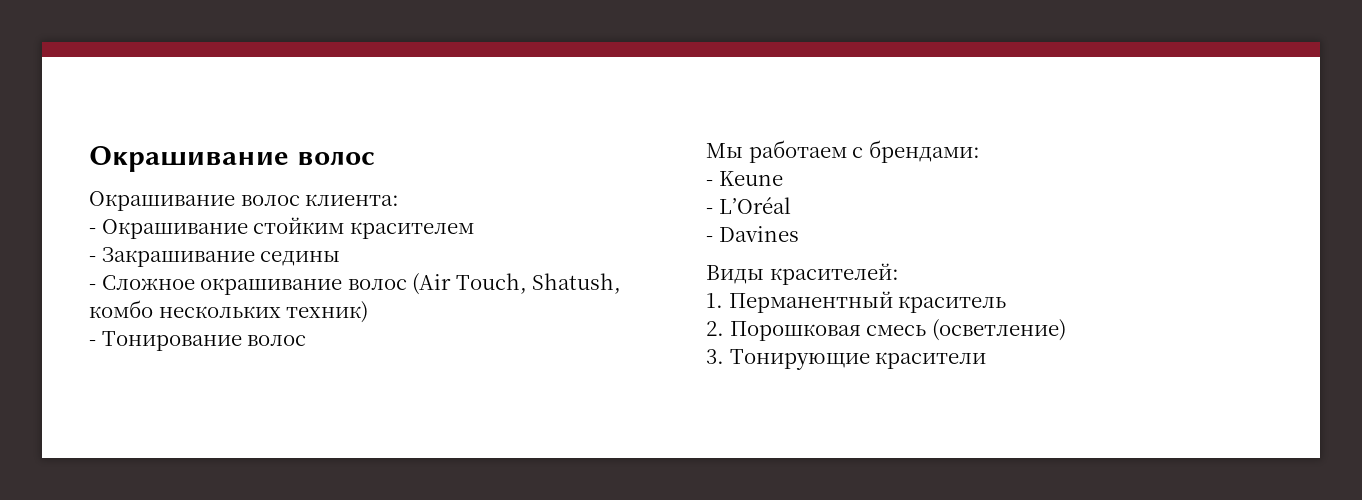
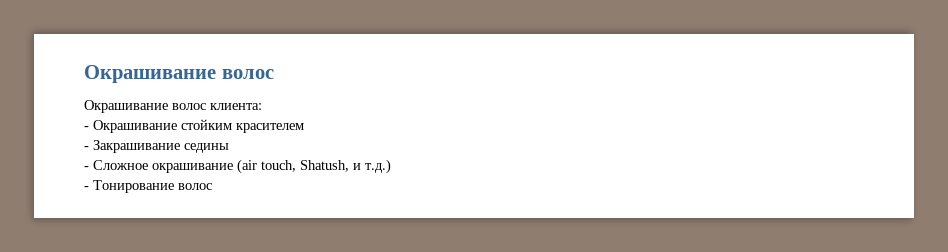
[347,273,622,295] [89,300,369,323] [89,331,307,351] [706,140,980,163] [706,171,783,186] [706,197,791,214] [706,226,799,242] [706,263,899,285] [706,291,1007,313] [706,319,1066,341] [706,349,987,370] волос (Air Touch, Shatush, комбо нескольких техник) // - Тонирование волос // Мы работаем с брендами: // - Keune // - L’Oréal // - Davines // Виды красителей: // 1. Перманентный краситель // 2. Порошковая смесь (осветление) // 3. Тонирующие красители -> [237,159,391,174] [84,180,212,193] (air touch, Shatush, и т.д.) // - Тонирование волос

